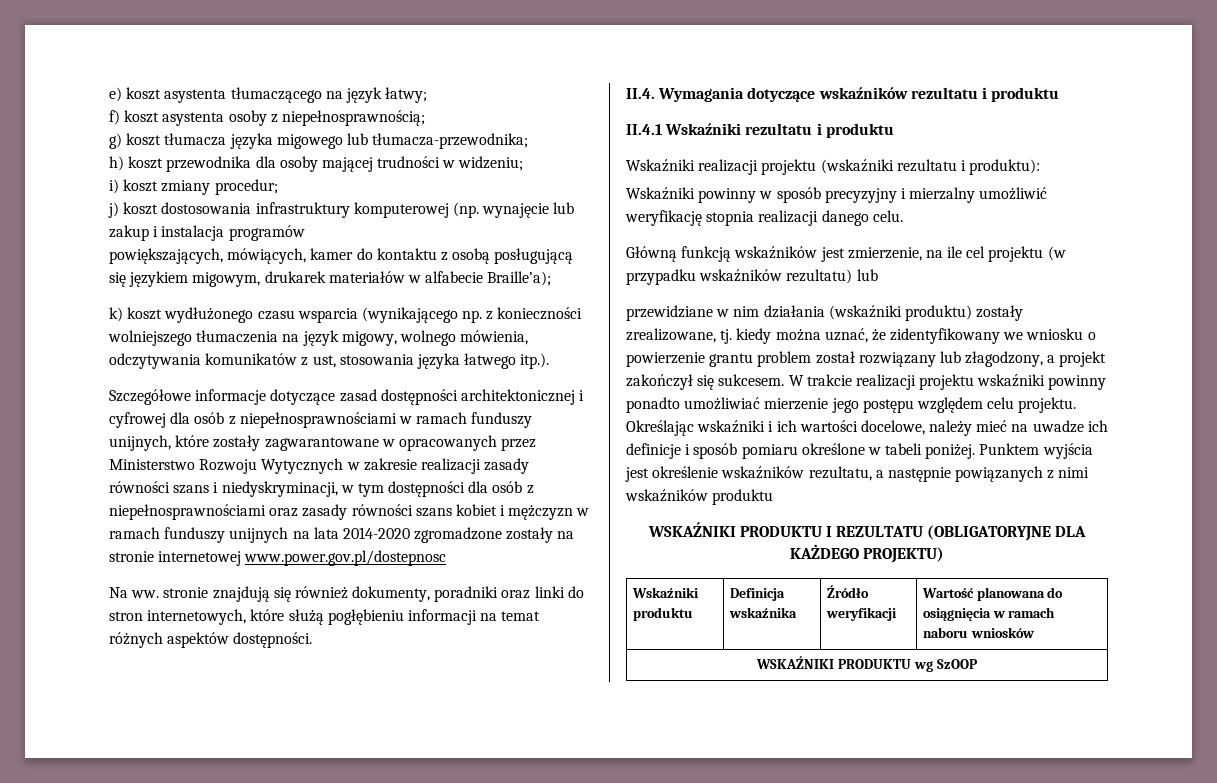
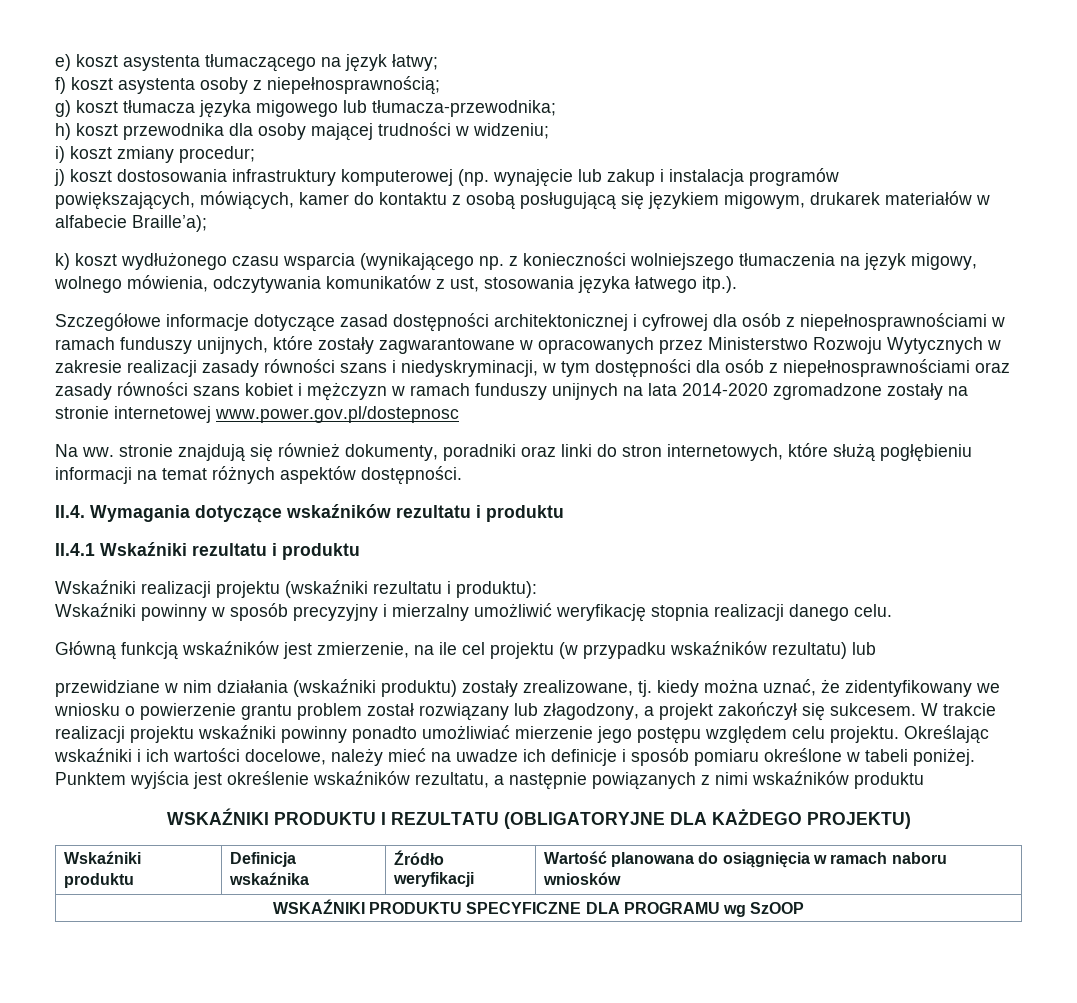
(912, 664) none -> [466,902,720,914] SPECYFICZNE DLA PROGRAMU

